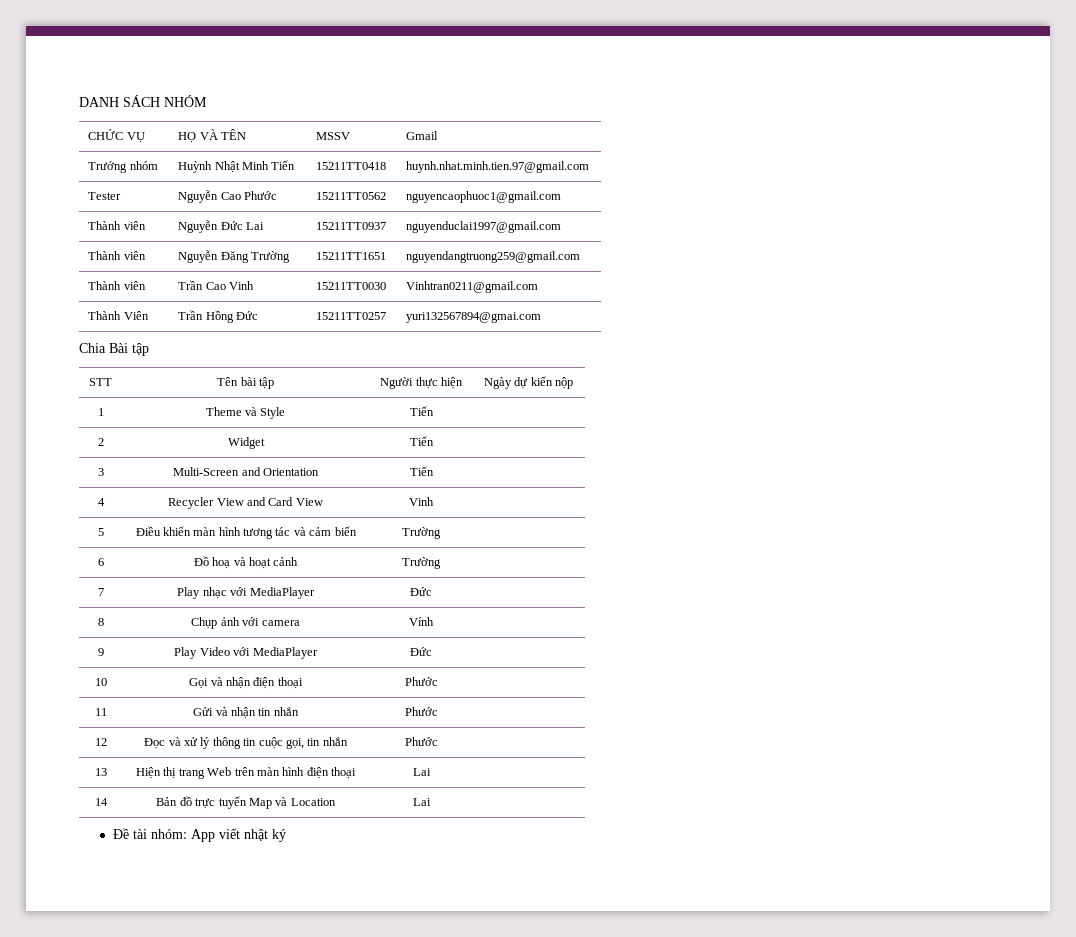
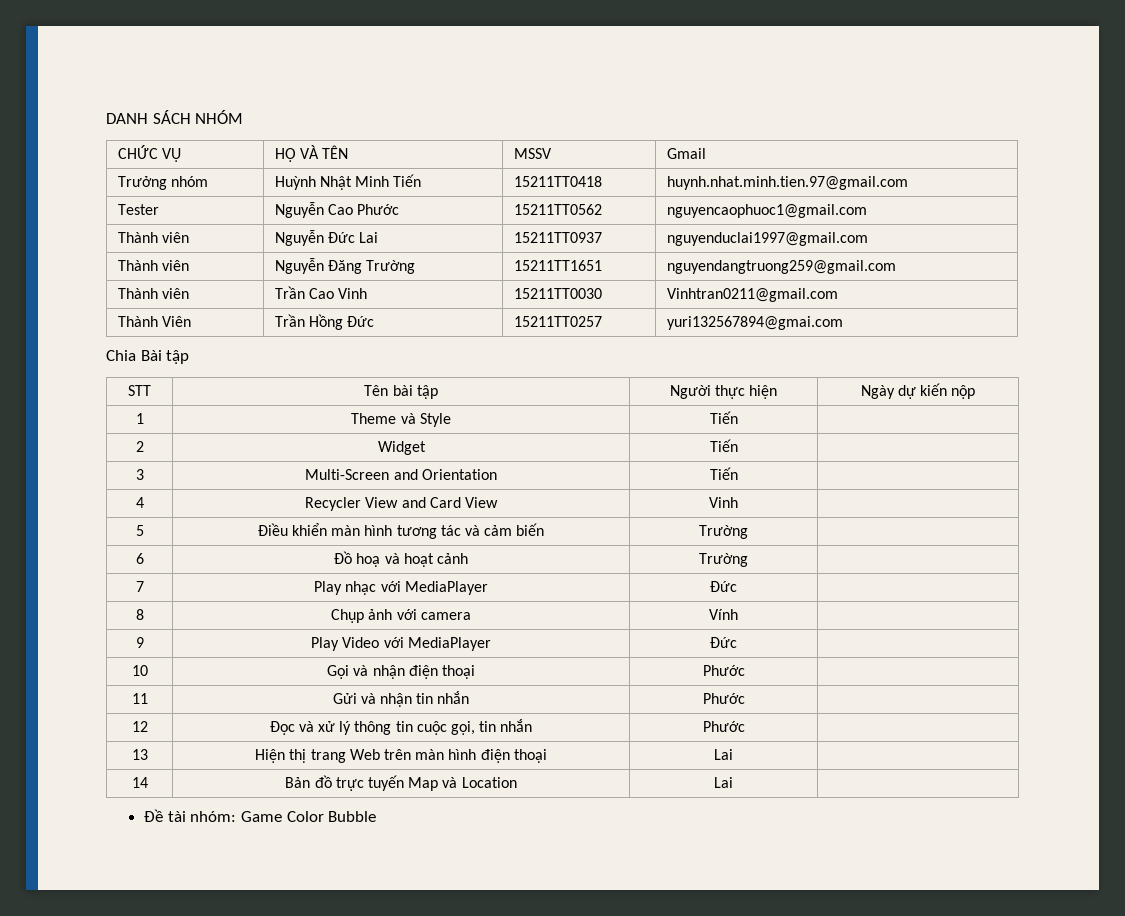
[190,828,286,842] App viết nhật ký -> [240,811,377,822] Game Color Bubble

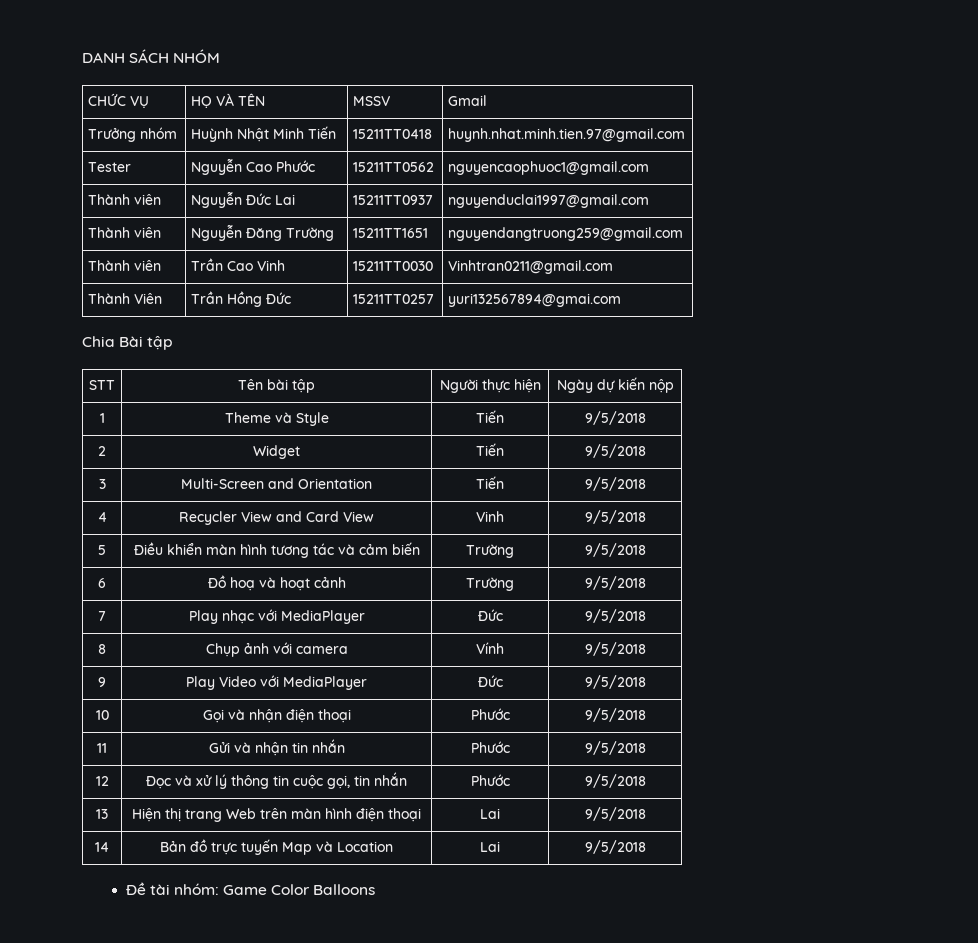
(738, 417) none -> [584,411,646,425] 9/5/2018
(738, 445) none -> [584,444,646,458] 9/5/2018
(738, 473) none -> [584,477,646,491] 9/5/2018
(738, 502) none -> [584,510,646,524] 9/5/2018
(748, 532) none -> [584,543,646,557] 9/5/2018
(748, 560) none -> [584,576,646,590] 9/5/2018
(737, 586) none -> [584,609,646,623] 9/5/2018
(738, 614) none -> [584,642,646,656] 9/5/2018
(737, 642) none -> [584,675,646,689] 9/5/2018
(745, 670) none -> [584,708,646,722] 9/5/2018
(745, 698) none -> [584,741,646,755] 9/5/2018
(745, 726) none -> [584,774,646,788] 9/5/2018
(733, 754) none -> [584,807,646,821] 9/5/2018
(733, 782) none -> [584,840,646,854] 9/5/2018
[328,811,377,822] Bubble -> [313,884,376,895] Balloons

